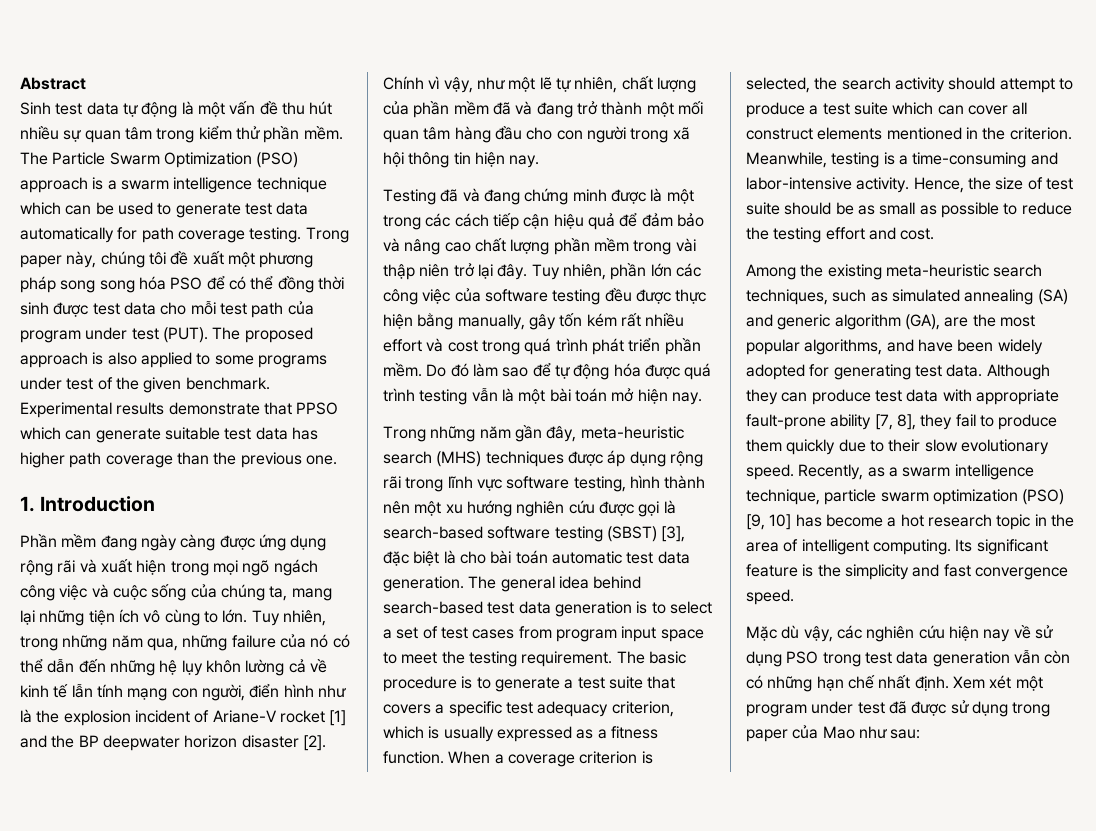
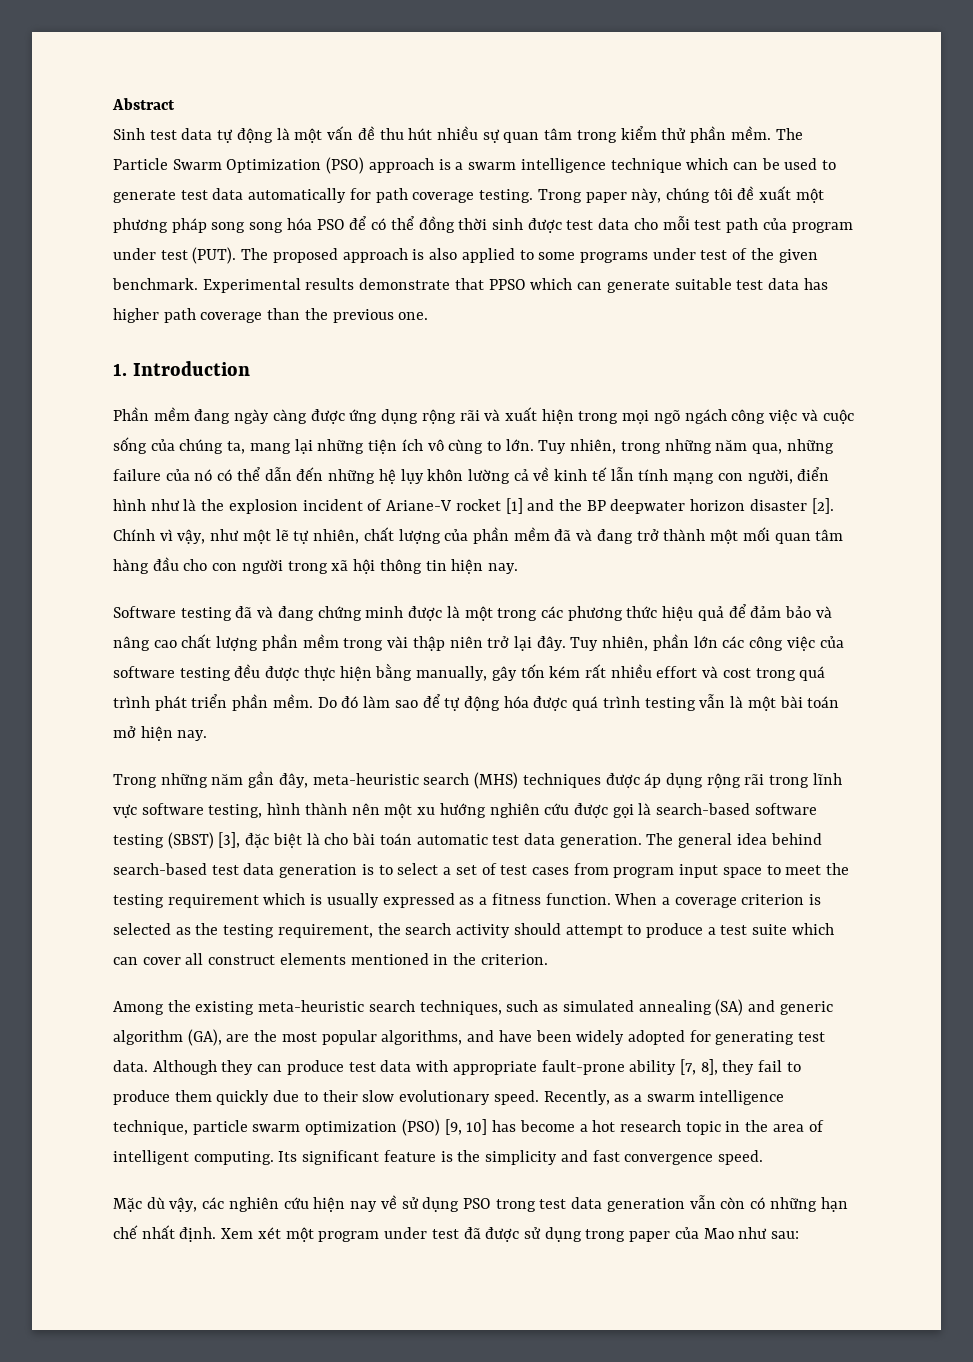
[383,189,436,205] Testing -> [113,606,232,621] Software testing
[454,213,550,230] cách tiếp cận -> [567,606,658,621] phương thức
[521,651,686,667] [383,676,676,692] [383,701,674,717] requirement. The basic procedure is to generate a test suite that covers a specific test adequacy criterion, -> [167,894,259,908] requirement
[746,77,810,93] selected, -> [113,923,373,938] selected as the testing requirement,
[746,152,1058,168] [746,177,1073,193] [746,202,1072,218] [746,227,935,243] Meanwhile, testing is a time-consuming and labor-intensive activity. Hence, the size of test suite should be as small as possible to reduce the testing effort and cost. -> (548, 959) none

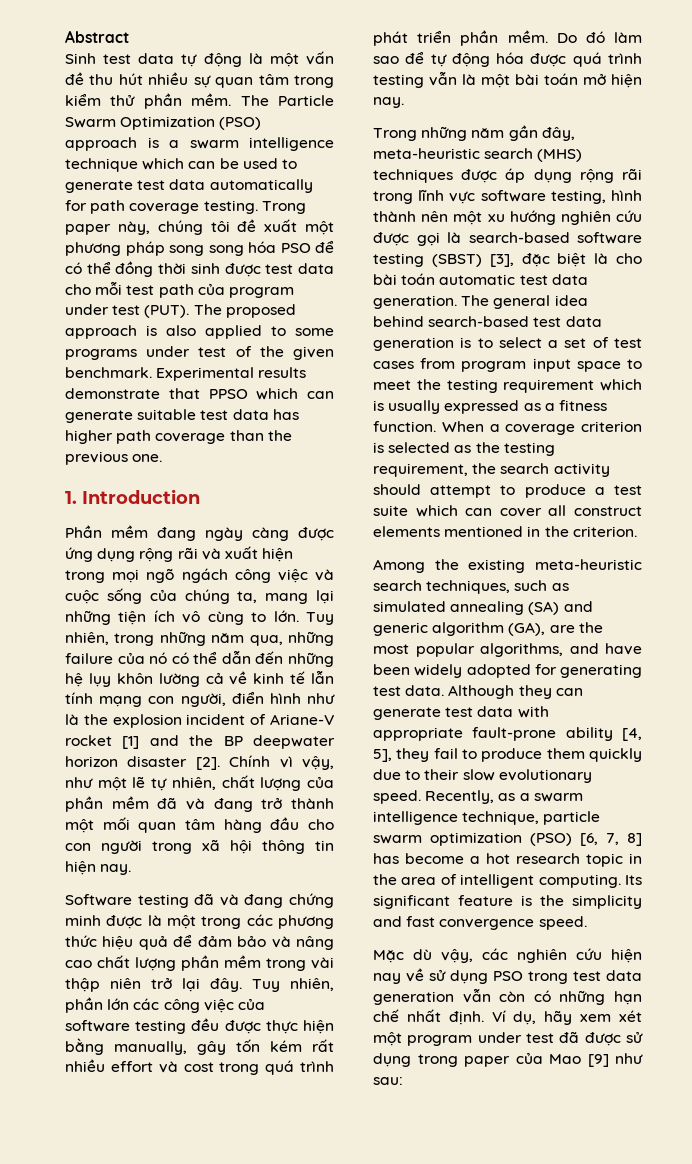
[286,1060,344,1075] produce -> [373,707,441,720] generate
[679,1059,718,1075] [7, 8], -> [622,728,642,741] [373,749,392,762] [4, 5],
[444,1119,488,1135] [9, 10] -> [580,833,642,846] [6, 7, 8]
[221,1228,254,1239] Xem -> [491,1010,612,1025] Ví dụ, hãy xem
(734, 1233) none -> [587,1054,609,1067] [9]

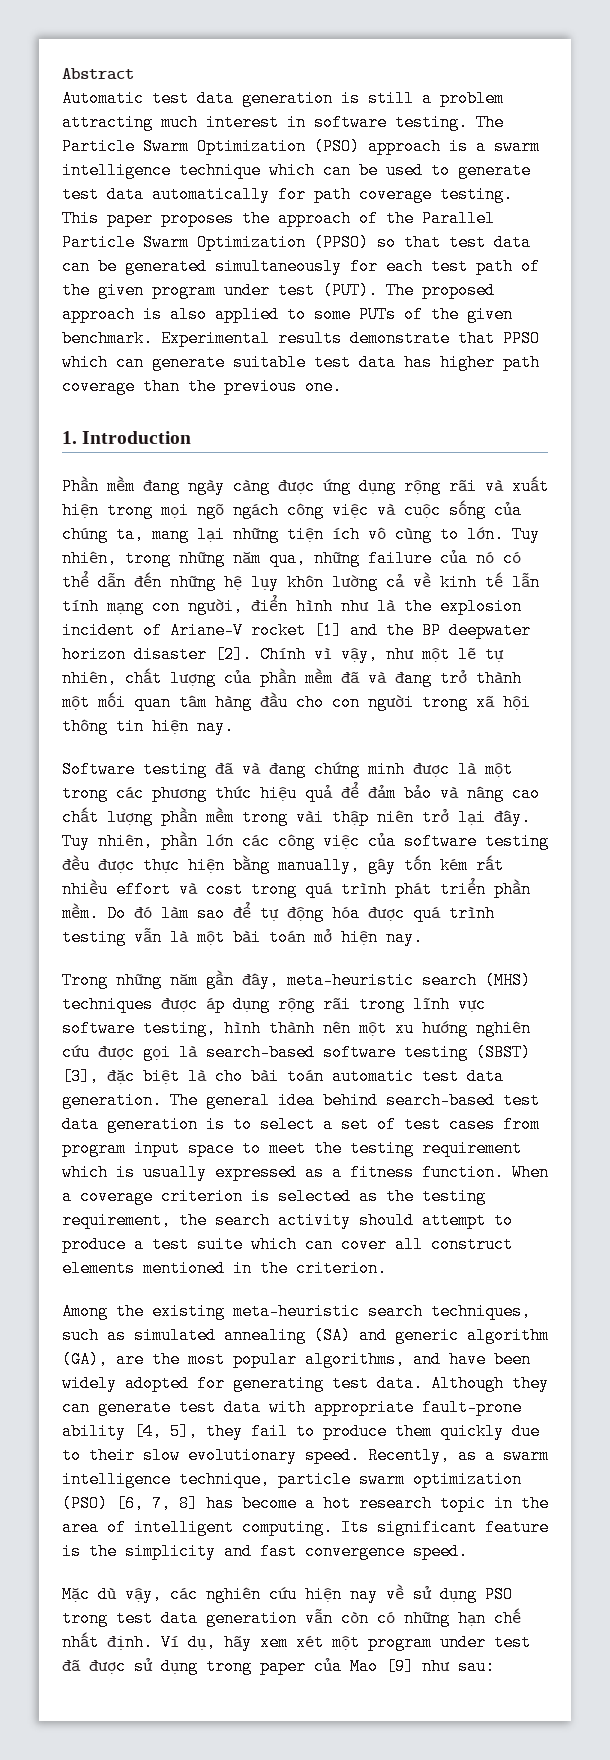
[65,51,334,67] [65,72,334,88] [65,93,232,109] Sinh test data tự động là một vấn đề thu hút nhiều sự quan tâm trong kiểm thử phần mềm. -> [62,90,504,107] [62,114,468,131] Automatic test data generation is still a problem attracting much interest in software testing.
[261,201,306,214] [65,219,334,235] [65,240,334,256] [65,261,334,277] [65,281,225,298] Trong paper này, chúng tôi đề xuất một phương pháp song song hóa PSO để có thể đồng thời sinh được test data cho mỗi test path của -> [62,210,495,227] [62,234,531,251] [62,258,540,275] [62,282,144,299] This paper proposes the approach of the Parallel Particle Swarm Optimization (PPSO) so that test data can be generated simultaneously for each test path of the given
[65,346,227,360] programs under test -> [359,306,396,323] PUTs

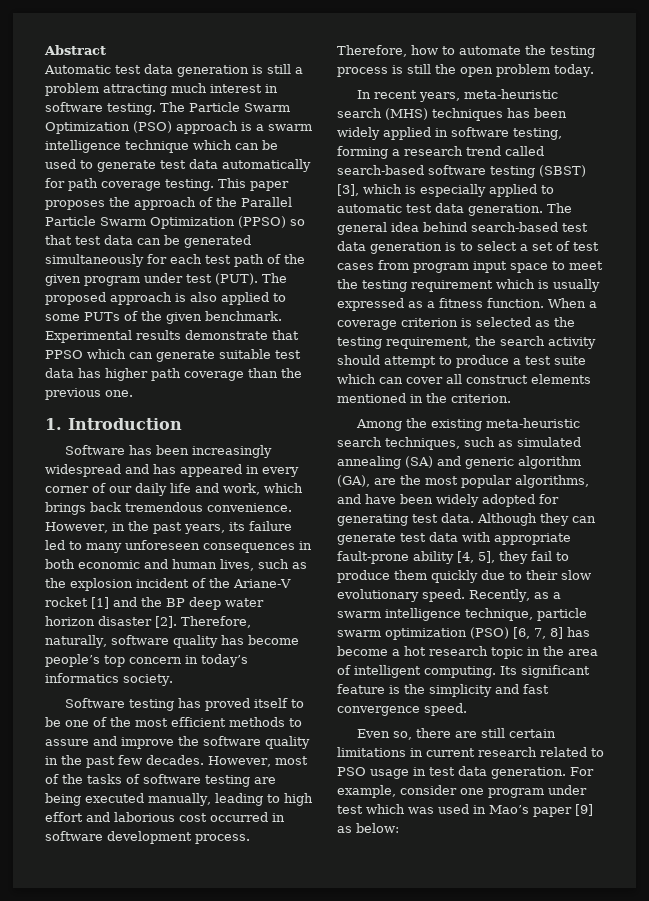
[62,476,549,495] [62,500,522,519] [62,526,540,543] [62,550,521,567] [62,571,540,591] [62,595,396,615] Phần mềm đang ngày càng được ứng dụng rộng rãi và xuất hiện trong mọi ngõ ngách công việc và cuộc sống của chúng ta, mang lại những tiện ích vô cùng to lớn. Tuy nhiên, trong những năm qua, những failure của nó có thể dẫn đến những hệ lụy khôn lường cả về kinh tế lẫn tính mạng con người, điển hình như là -> [64,445,272,458] [45,464,299,477] [45,483,303,496] [45,502,292,515] [45,521,292,534] [45,540,312,553] [45,559,307,571] Software has been increasingly widespread and has appeared in every corner of our daily life and work, which brings back tremendous convenience. However, in the past years, its failure led to many unforeseen consequences in both economic and human lives, such as
(162, 630) none -> [209,578,230,588] the
[449,622,531,639] deepwater -> [189,597,264,610] deep water
[260,646,504,663] [62,668,522,687] [62,692,531,711] [62,718,234,735] [62,761,513,778] [62,782,540,802] [62,807,531,826] [62,831,549,850] [62,855,504,874] [62,878,531,898] [62,902,495,922] [62,928,423,946] [62,970,531,989] [62,996,486,1013] [62,1020,531,1037] [62,1044,198,1061] Chính vì vậy, như một lẽ tự nhiên, chất lượng của phần mềm đã và đang trở thành một mối quan tâm hàng đầu cho con người trong xã hội thông tin hiện nay. // Software testing đã và đang chứng minh được là một trong các phương thức hiệu quả để đảm bảo và nâng cao chất lượng phần mềm trong vài thập niên trở lại đây. Tuy nhiên, phần lớn các công việc của software testing đều được thực hiện bằng manually, gây tốn kém rất nhiều effort và cost trong quá trình phát triển phần mềm. Do đó làm sao để tự động hóa được quá trình testing vẫn là một bài toán mở hiện nay. // Trong những năm gần đây, meta-heuristic search (MHS) techniques được áp dụng rộng rãi trong lĩnh vực software testing, hình thành nên một xu hướng nghiên cứu được gọi là -> [181,616,251,628] [45,635,299,648] [45,654,248,667] [45,673,173,686] [64,698,304,711] [45,717,302,727] [45,736,310,749] [45,755,308,768] [45,774,276,787] [45,793,313,806] [45,812,285,822] [45,831,250,844] [337,45,595,58] [337,64,594,77] [356,89,558,102] [337,108,567,121] [337,127,562,140] [337,146,544,159] Therefore, naturally, software quality has become people’s top concern in today’s informatics society. // Software testing has proved itself to be one of the most efficient methods to assure and improve the software quality in the past few decades. However, most of the tasks of software testing are being executed manually, leading to high effort and laborious cost occurred in software development process. Therefore, how to automate the testing process is still the open problem today. // In recent years, meta-heuristic search (MHS) techniques has been widely applied in software testing, forming a research trend called
[107,1068,324,1085] đặc biệt là cho bài toán -> [363,184,554,197] which is especially applied to
[62,1584,513,1603] [62,1608,521,1627] [62,1632,531,1651] [62,1658,495,1675] Mặc dù vậy, các nghiên cứu hiện nay về sử dụng PSO trong test data generation vẫn còn có những hạn chế nhất định. Ví dụ, hãy xem xét một program under test đã được sử dụng trong paper của Mao [9] như sau: -> [356,728,556,740] [337,747,604,757] [337,766,594,779] [337,785,587,798] [337,804,593,817] [337,823,399,833] Even so, there are still certain limitations in current research related to PSO usage in test data generation. For example, consider one program under test which was used in Mao’s paper [9] as below:

